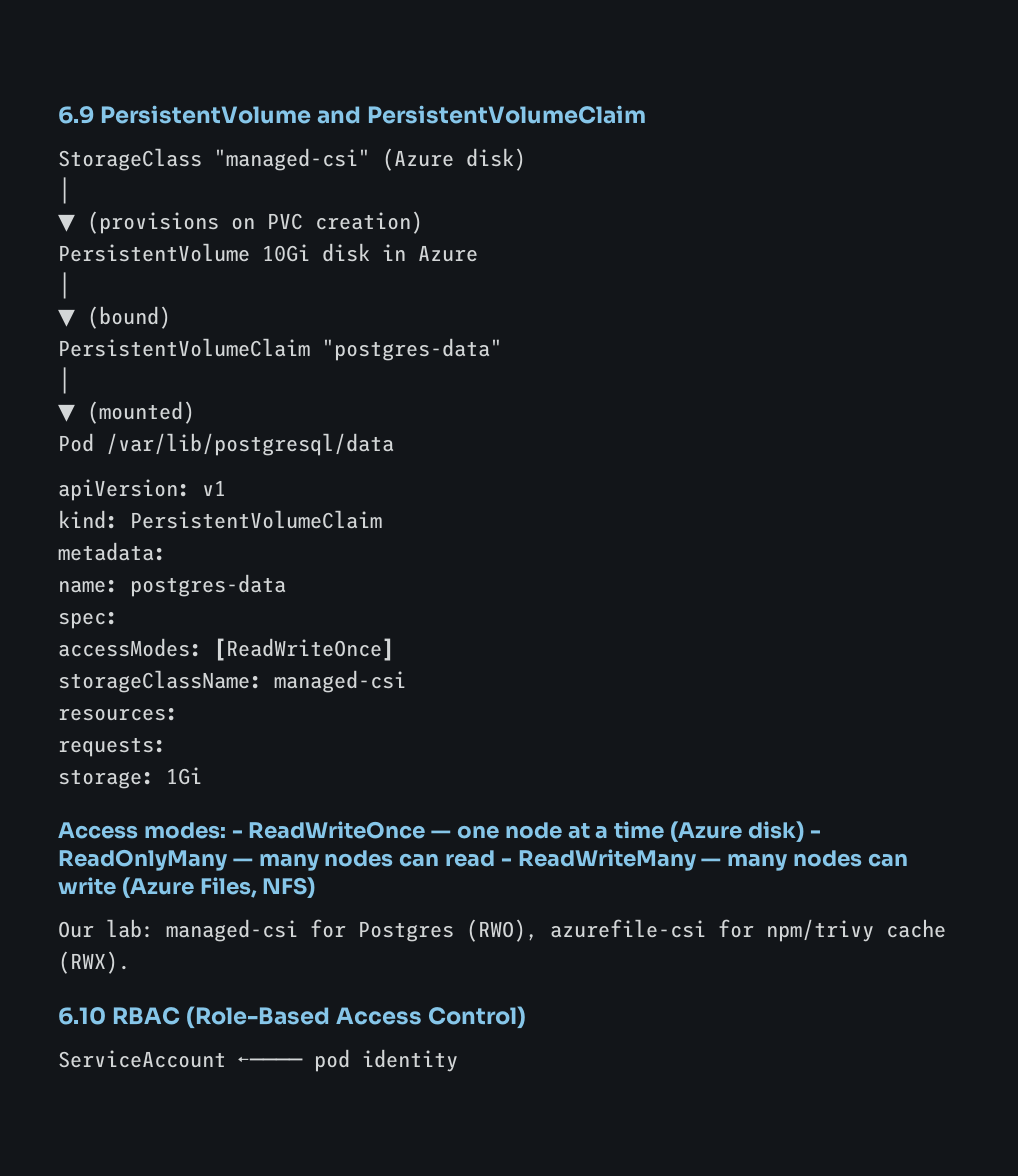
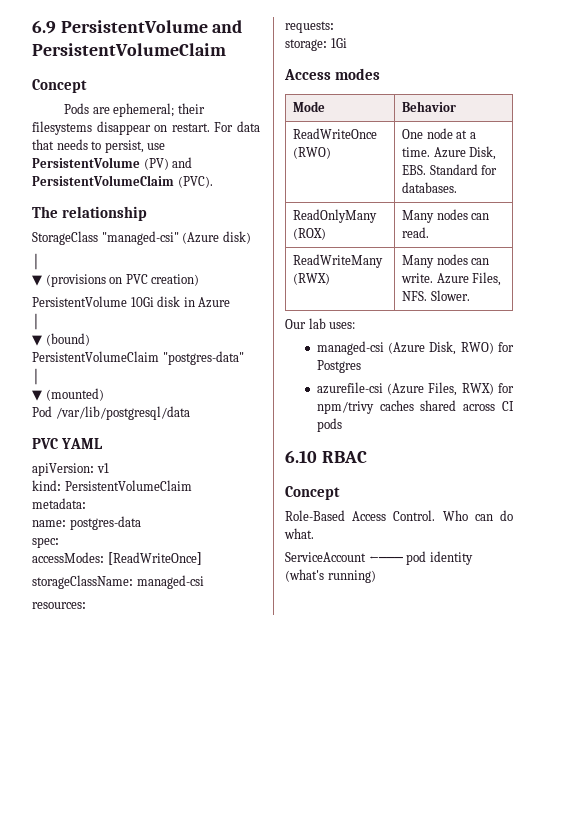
(647, 114) none -> [32,79,87,93] [64,103,205,117] [32,121,260,135] [32,139,166,153] [32,157,193,170] [32,175,213,188] [32,206,148,221] // Concept // Pods are ephemeral; their filesystems disappear on restart. For data that needs to persist, use PersistentVolume (PV) and PersistentVolumeClaim (PVC). // The relationship
(394, 444) none -> [32,438,104,449] // PVC YAML
[143,821,821,842] [58,849,908,871] [58,877,316,898] [58,919,946,942] [58,951,130,974] [58,1006,527,1029] modes: - ReadWriteOnce — one node at a time (Azure disk) - ReadOnlyMany — many nodes can read - ReadWriteMany — many nodes can write (Azure Files, NFS) // Our lab: managed-csi for Postgres (RWO), azurefile-csi for npm/trivy cache (RWX). // 6.10 RBAC (Role-Based Access Control) -> [335,68,381,80] [293,101,326,112] [402,101,457,112] [293,128,378,139] [293,147,332,159] [402,128,476,139] [402,146,497,160] [402,164,498,175] [402,182,458,193] [293,209,378,223] [293,228,327,240] [402,209,490,223] [402,227,430,238] [293,254,384,268] [293,273,331,285] [402,254,490,268] [401,272,502,286] [402,290,470,301] [285,318,356,329] [316,341,514,355] [316,360,361,373] [316,382,514,396] [316,400,514,414] [316,418,342,432] [285,450,367,463] [285,486,340,500] [285,510,513,521] [284,528,314,539] modes // Mode | Behavior // ReadWriteOnce (RWO) | One node at a time. Azure Disk, EBS. Standard for databases. // ReadOnlyMany (ROX) | Many nodes can read. // ReadWriteMany (RWX) | Many nodes can write. Azure Files, NFS. Slower. // Our lab uses: // managed-csi (Azure Disk, RWO) for Postgres // azurefile-csi (Azure Files, RWX) for npm/trivy caches shared across CI pods // 6.10 RBAC // Concept // Role-Based Access Control. Who can do what.
[238,1056,303,1067] ←──── -> [368,556,403,562] ←───
(458, 1060) none -> [285,569,376,583] (what's running)

